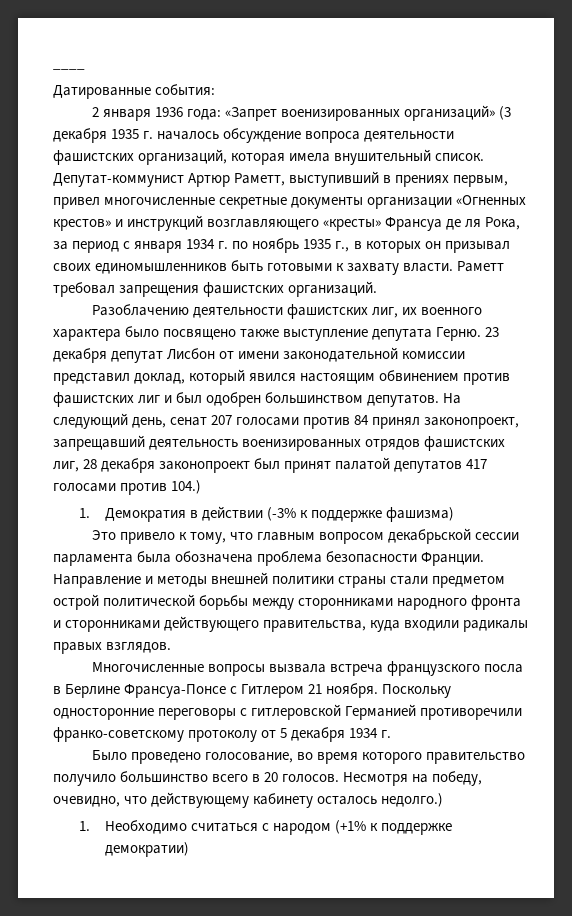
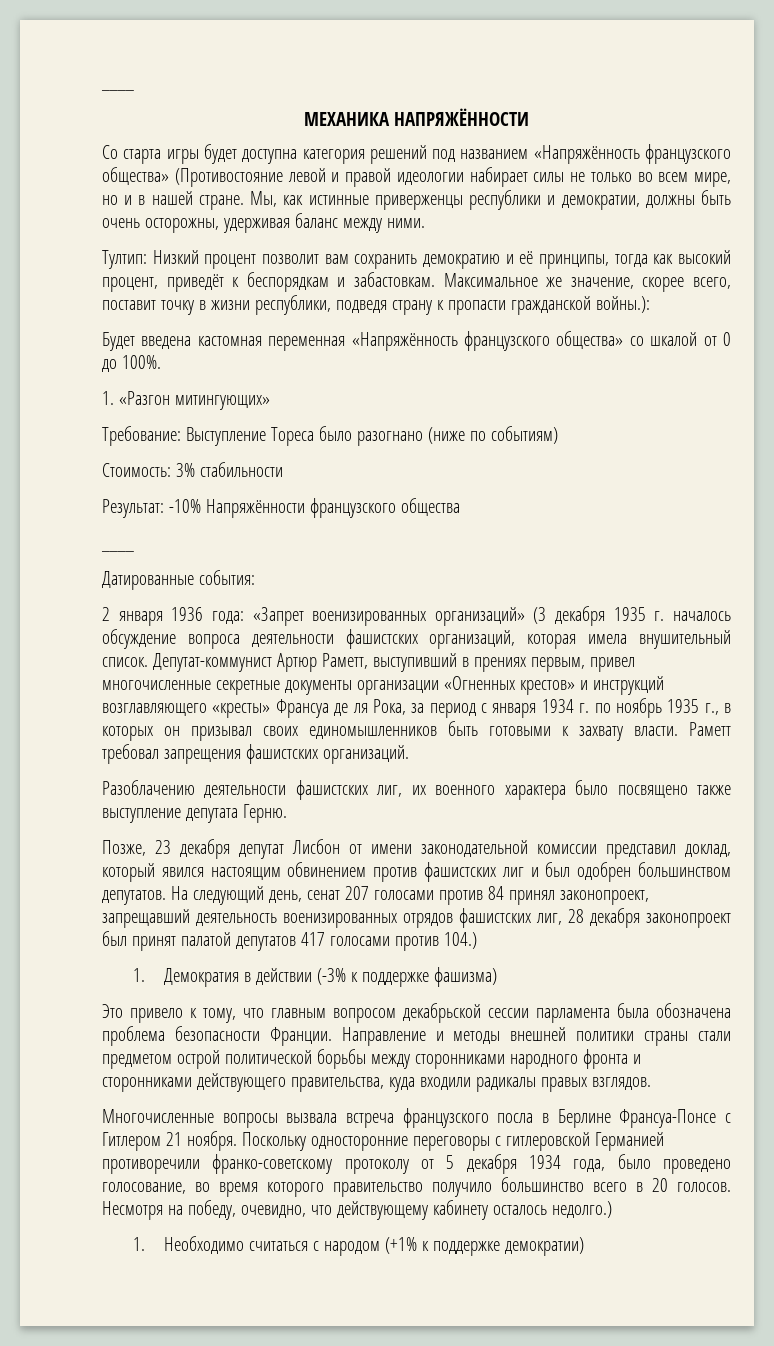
[53,68,85,70] ____ -> [101,88,134,91] [304,108,529,126] [102,144,731,164] [102,167,731,187] [102,190,731,210] [102,213,425,233] [102,250,731,269] [102,272,732,292] [102,295,650,315] [102,331,731,351] [102,355,161,372] [102,391,270,410] [102,426,558,446] [102,462,283,477] [102,498,460,518] [101,549,134,552] ____ // МЕХАНИКА НАПРЯЖЁННОСТИ // Со старта игры будет доступна категория решений под названием «Напряжённость французского общества» (Противостояние левой и правой идеологии набирает силы не только во всем мире, но и в нашей стране. Мы, как истинные приверженцы республики и демократии, должны быть очень осторожны, удерживая баланс между ними. // Тултип: Низкий процент позволит вам сохранить демократию и её принципы, тогда как высокий процент, приведёт к беспорядкам и забастовкам. Максимальное же значение, скорее всего, поставит точку в жизни республики, подведя страну к пропасти гражданской войны.): // Будет введена кастомная переменная «Напряжённость французского общества» со шкалой от 0 до 100%. // 1. «Разгон митингующих» // Требование: Выступление Тореса было разогнано (ниже по событиям) // Стоимость: 3% стабильности // Результат: -10% Напряжённости французского общества // ____
(482, 334) none -> [102,840,146,856] // Позже,
[381,730,392,738] [91,750,127,761] г. // Было -> [573,1154,651,1172] года, было

